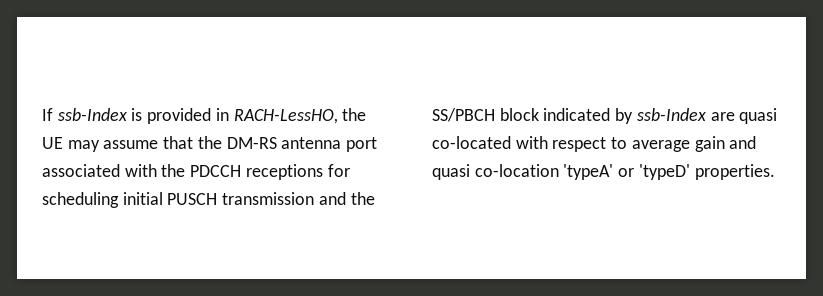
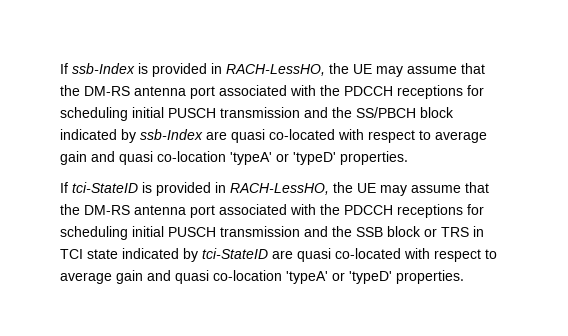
(775, 172) none -> [60,182,489,196] [60,204,484,218] [60,226,484,240] [60,248,497,262] [60,270,464,284] // If tci-StateID is provided in RACH-LessHO, the UE may assume that the DM-RS antenna port associated with the PDCCH receptions for scheduling initial PUSCH transmission and the SSB block or TRS in TCI state indicated by tci-StateID are quasi co-located with respect to average gain and quasi co-location 'typeA' or 'typeD' properties.

